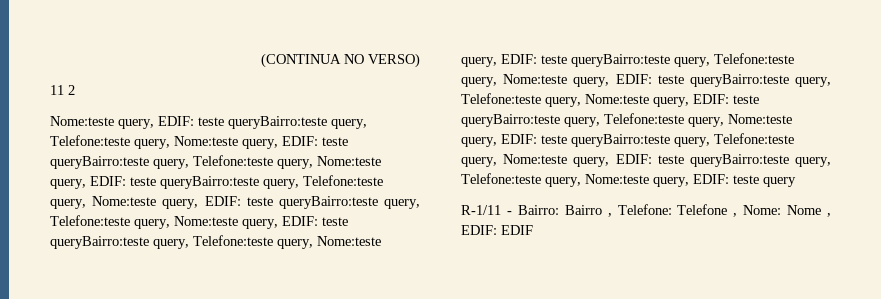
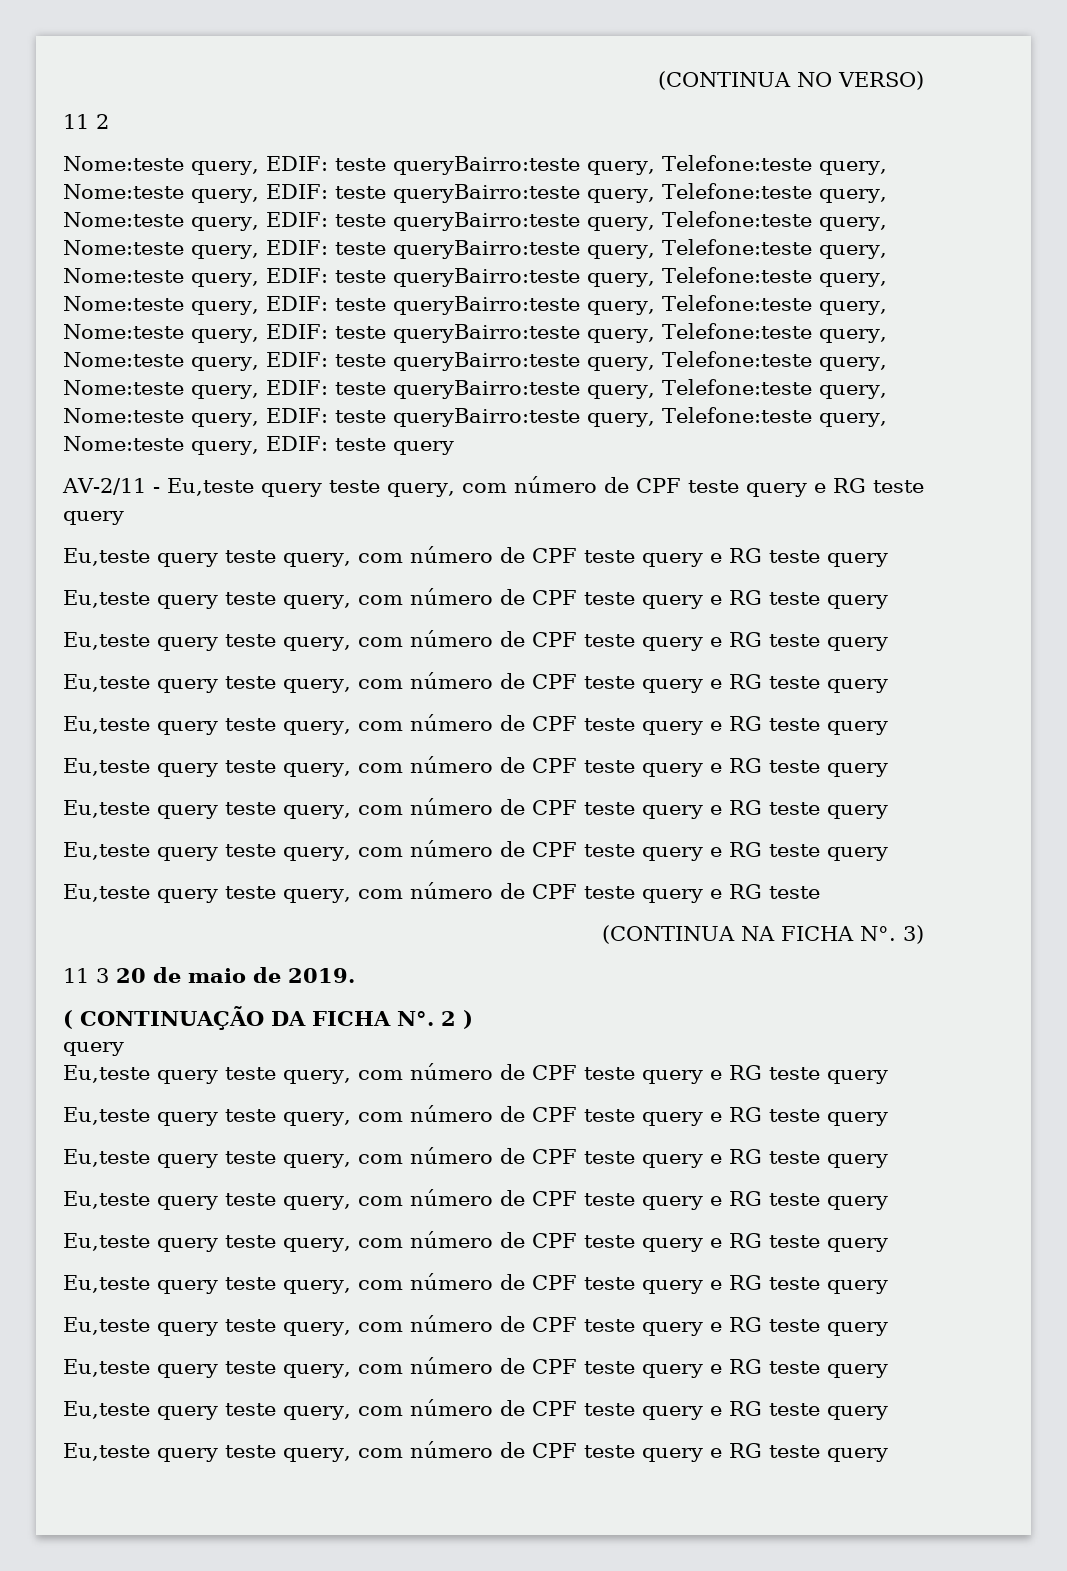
[461,204,831,217] [461,225,533,235] R-1/11 - Bairro: Bairro , Telefone: Telefone , Nome: Nome , EDIF: EDIF -> [62,476,924,497] [63,511,124,525] [63,546,888,567] [63,588,888,609] [63,630,888,651] [63,672,888,693] [63,714,888,735] [63,756,888,777] [63,798,888,819] [63,840,888,861] [63,882,820,903] [602,925,924,944] [63,967,355,983] [63,1006,473,1030] [63,1042,124,1056] [63,1063,888,1084] [63,1105,888,1126] [63,1147,888,1168] [63,1189,888,1210] [63,1231,888,1252] [63,1273,888,1294] [63,1315,888,1336] [63,1357,888,1378] [63,1399,888,1420] [63,1441,888,1462] AV-2/11 - Eu,teste query teste query, com número de CPF teste query e RG teste query // Eu,teste query teste query, com número de CPF teste query e RG teste query // Eu,teste query teste query, com número de CPF teste query e RG teste query // Eu,teste query teste query, com número de CPF teste query e RG teste query // Eu,teste query teste query, com número de CPF teste query e RG teste query // Eu,teste query teste query, com número de CPF teste query e RG teste query // Eu,teste query teste query, com número de CPF teste query e RG teste query // Eu,teste query teste query, com número de CPF teste query e RG teste query // Eu,teste query teste query, com número de CPF teste query e RG teste query // Eu,teste query teste query, com número de CPF teste query e RG teste // (CONTINUA NA FICHA N°. 3) // 11 3 20 de maio de 2019. // ( CONTINUAÇÃO DA FICHA N°. 2 ) // query // Eu,teste query teste query, com número de CPF teste query e RG teste query // Eu,teste query teste query, com número de CPF teste query e RG teste query // Eu,teste query teste query, com número de CPF teste query e RG teste query // Eu,teste query teste query, com número de CPF teste query e RG teste query // Eu,teste query teste query, com número de CPF teste query e RG teste query // Eu,teste query teste query, com número de CPF teste query e RG teste query // Eu,teste query teste query, com número de CPF teste query e RG teste query // Eu,teste query teste query, com número de CPF teste query e RG teste query // Eu,teste query teste query, com número de CPF teste query e RG teste query // Eu,teste query teste query, com número de CPF teste query e RG teste query

